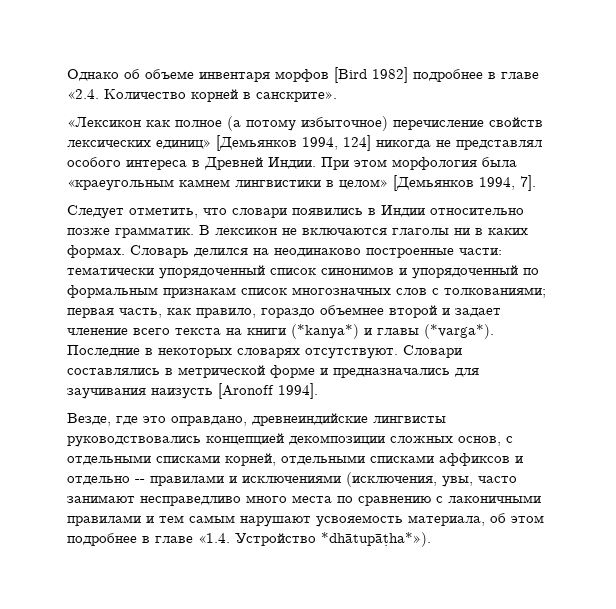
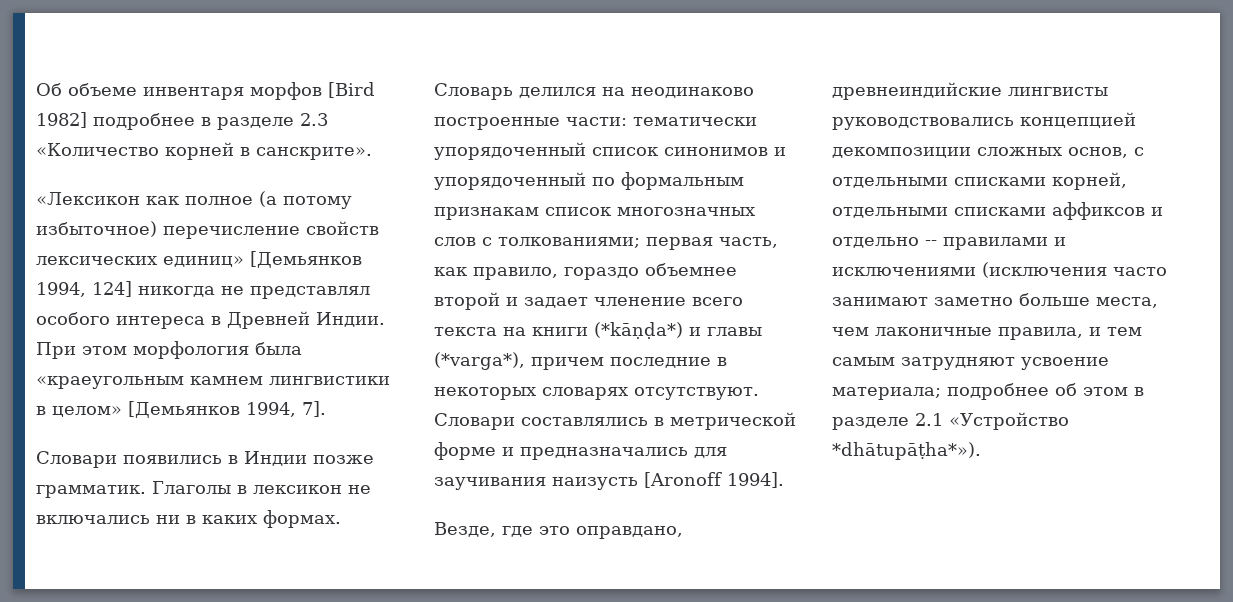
[67,69,140,81] Однако об -> [36,83,62,96] Об
[501,72,539,79] [67,89,186,99] главе «2.4. Количество -> [217,113,328,130] [36,143,159,156] разделе 2.3 «Количество
[67,205,287,219] Следует отметить, что словари -> [36,451,117,468] Словари
[430,208,524,215] относительно -> (307, 458) none
[199,225,449,235] В лексикон не включаются глаголы -> [152,481,371,494] [36,515,150,524] Глаголы в лексикон не включались
[291,324,359,339] (*kanуa*) -> [594,322,683,339] (*kāṇḍa*)
[424,324,494,339] [67,345,140,357] (*varga*). Последние -> [434,352,711,370] (*varga*), причем последние
[346,472,517,487] [67,495,541,506] [67,513,544,527] [67,533,316,546] (исключения, увы, часто занимают несправедливо много места по сравнению с лаконичными правилами и тем самым нарушают усвояемость материала, об этом подробнее в главе «1.4. Устройство -> [982,262,1167,278] [832,293,1158,308] [832,327,1142,340] [832,357,1109,370] [832,383,1144,400] [832,412,1069,430] (исключения часто занимают заметно больше места, чем лаконичные правила, и тем самым затрудняют усвоение материала; подробнее об этом в разделе 2.1 «Устройство

